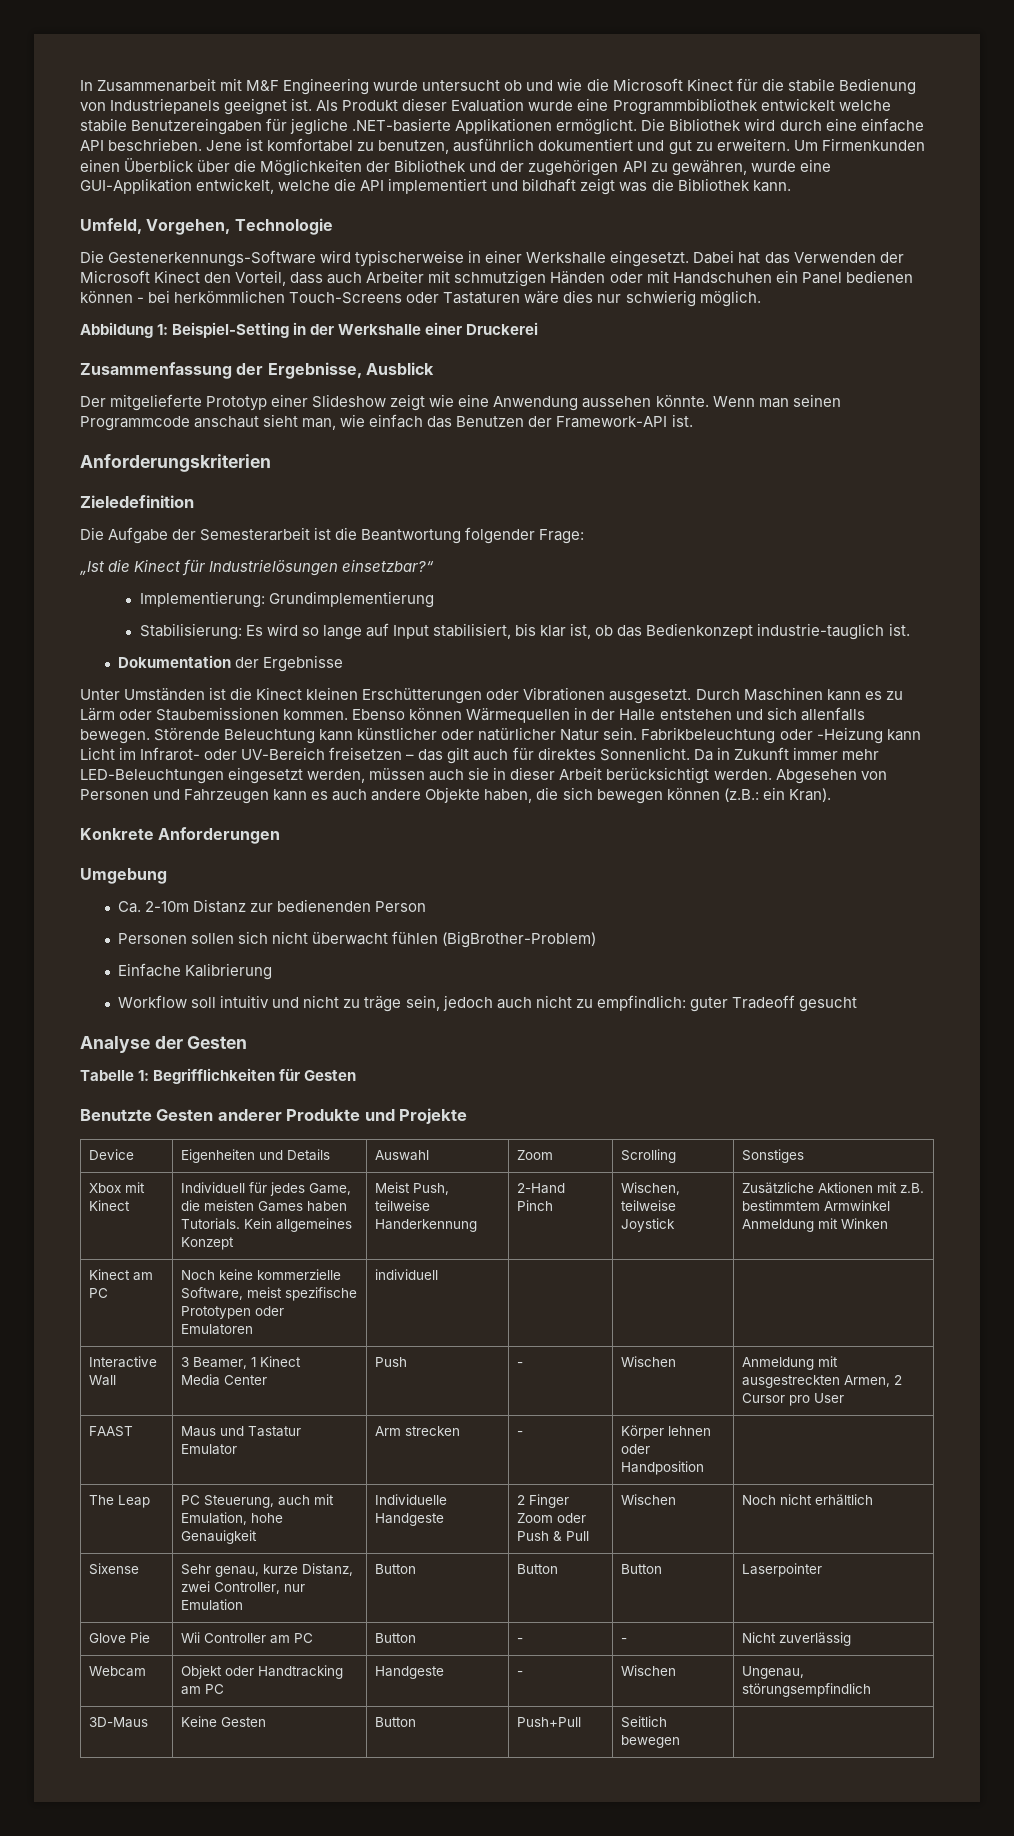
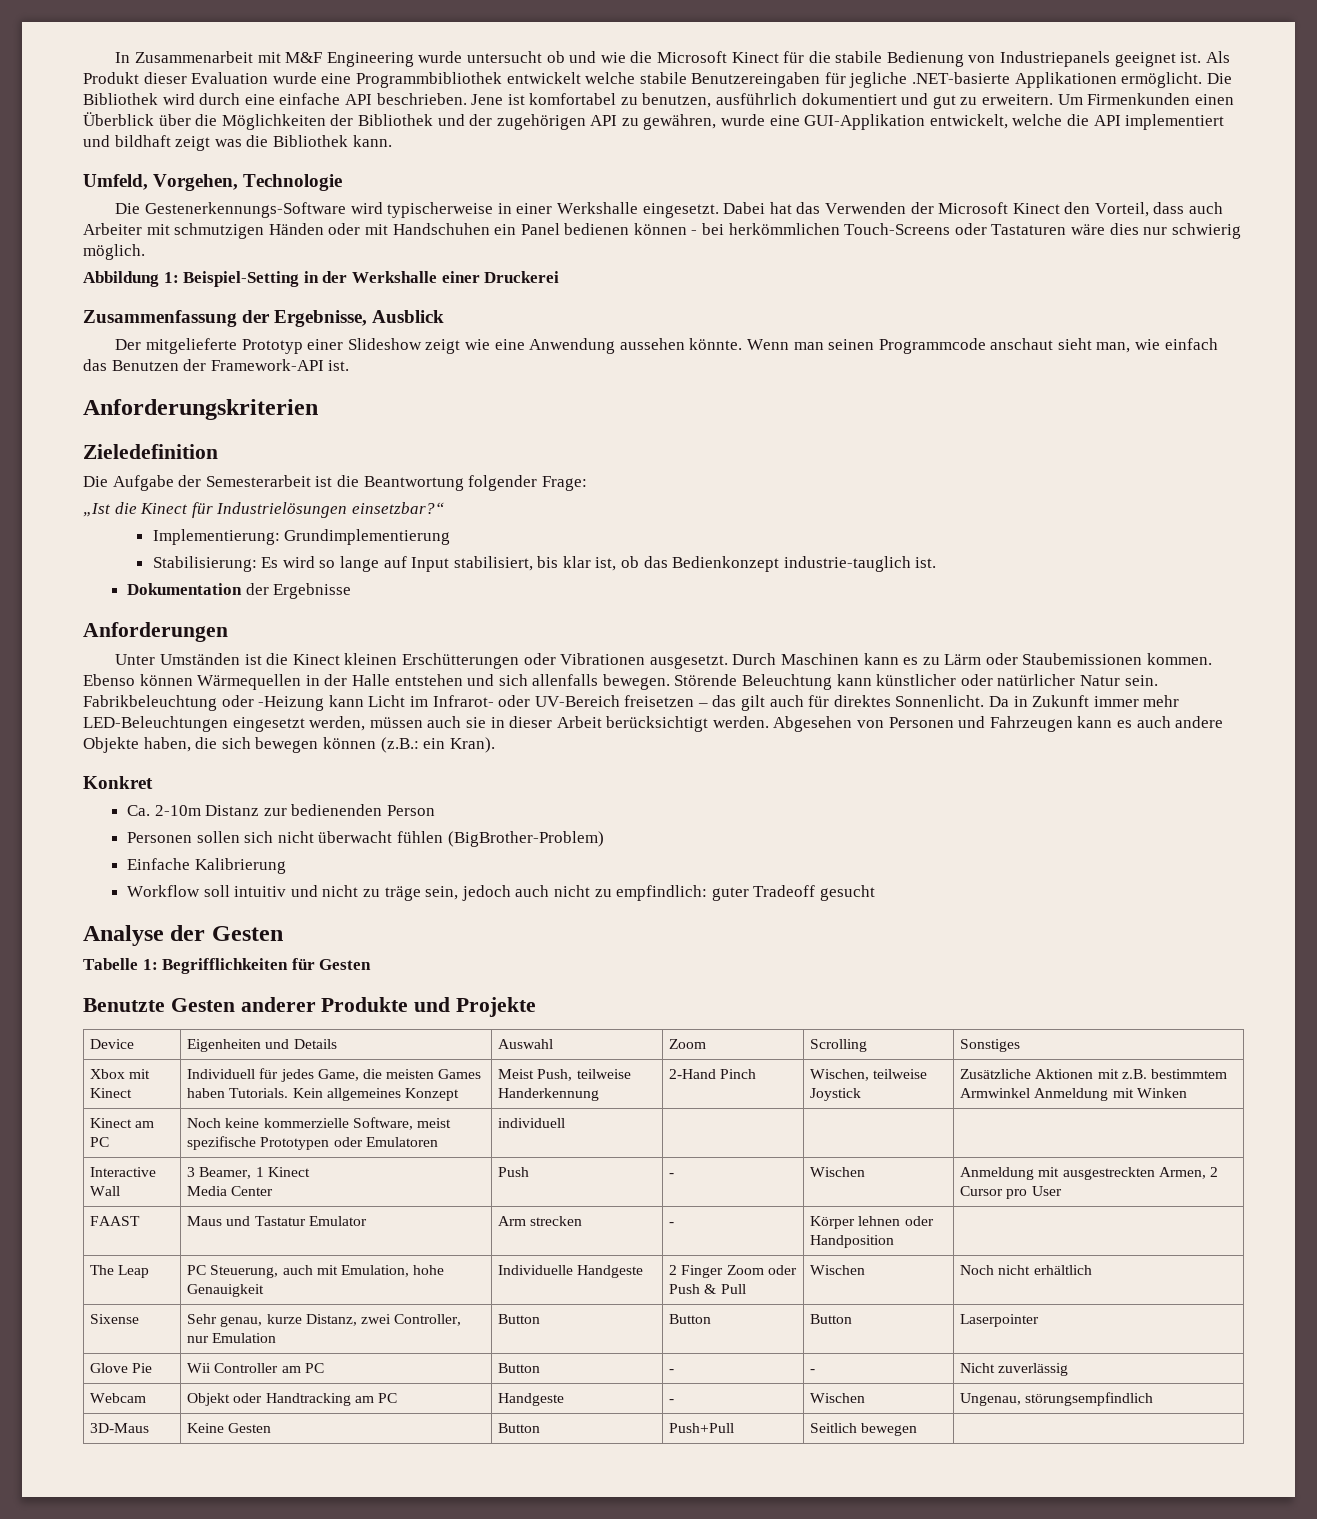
(344, 663) none -> [83,622,228,642] // Anforderungen
[80,827,281,844] [80,868,167,884] Konkrete Anforderungen // Umgebung -> [83,776,153,789] Konkret

